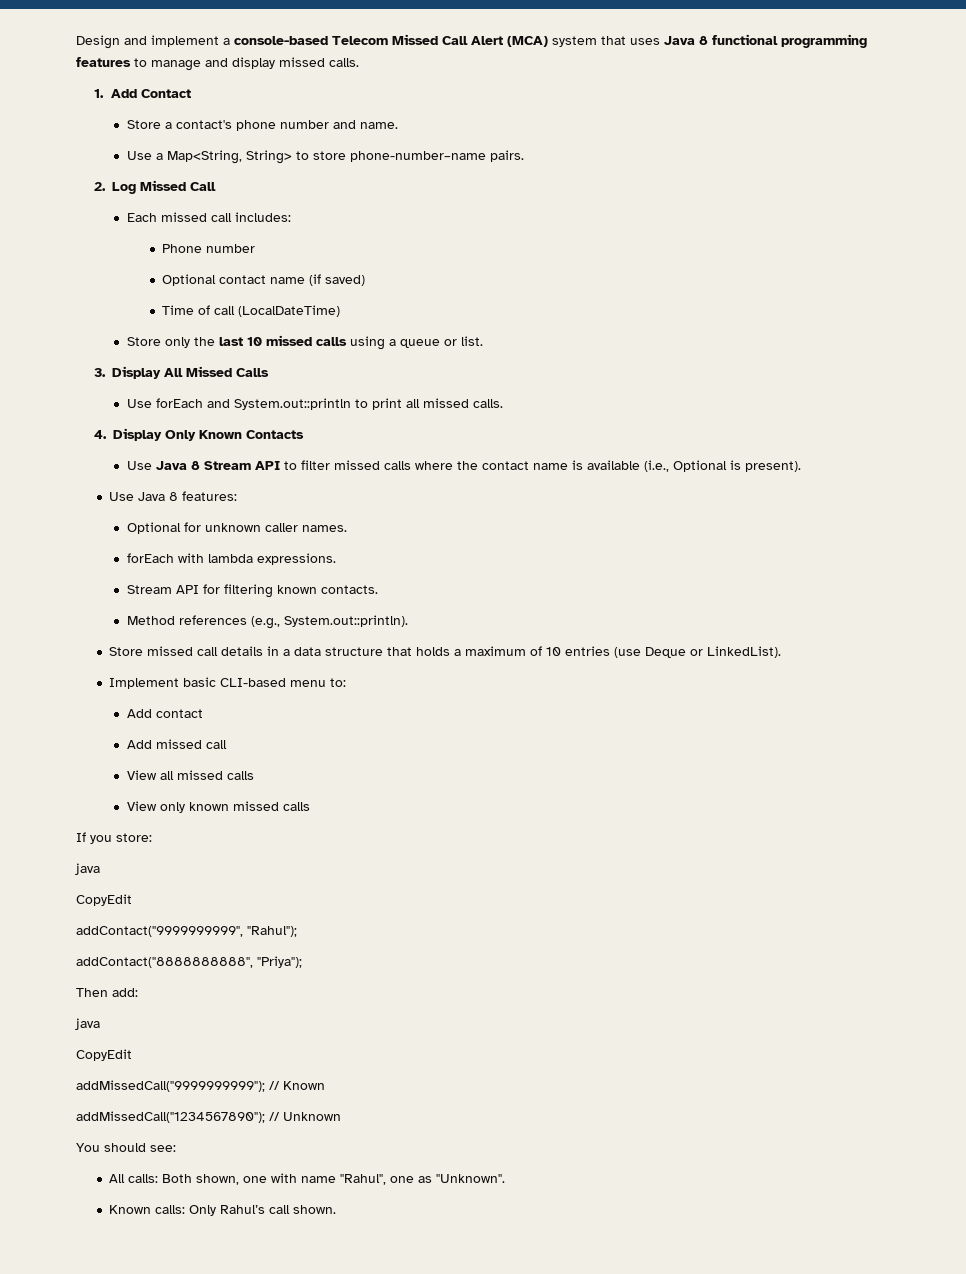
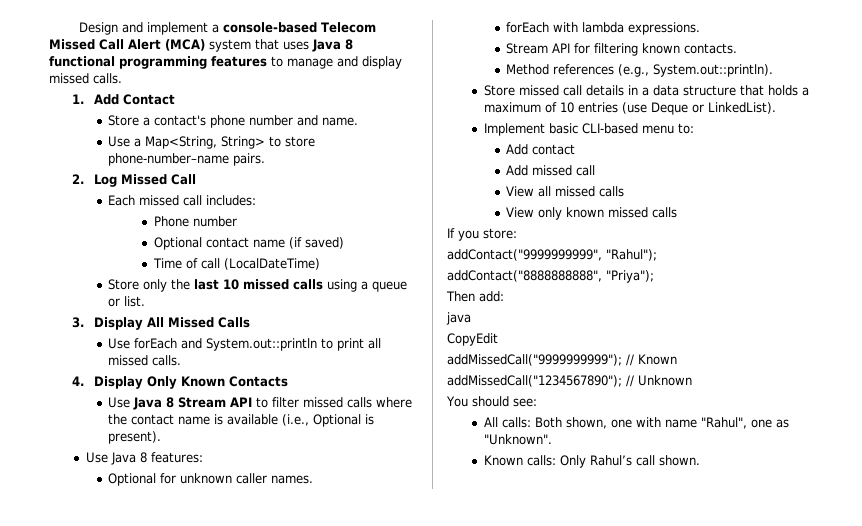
[75,863,100,875] [76,894,132,906] // java // CopyEdit -> (517, 233) none

